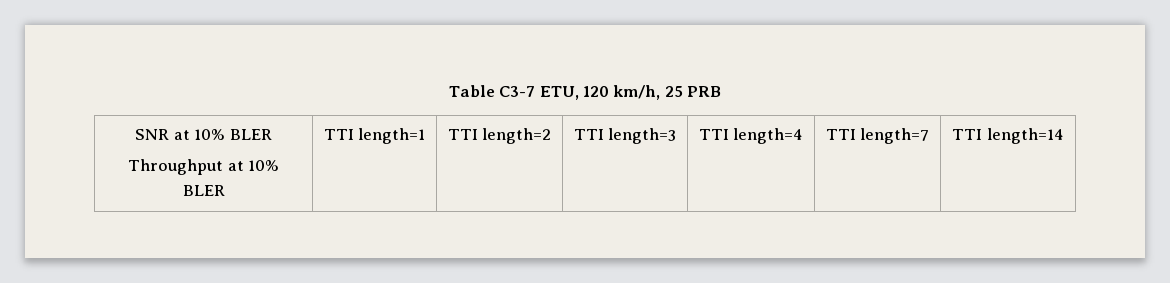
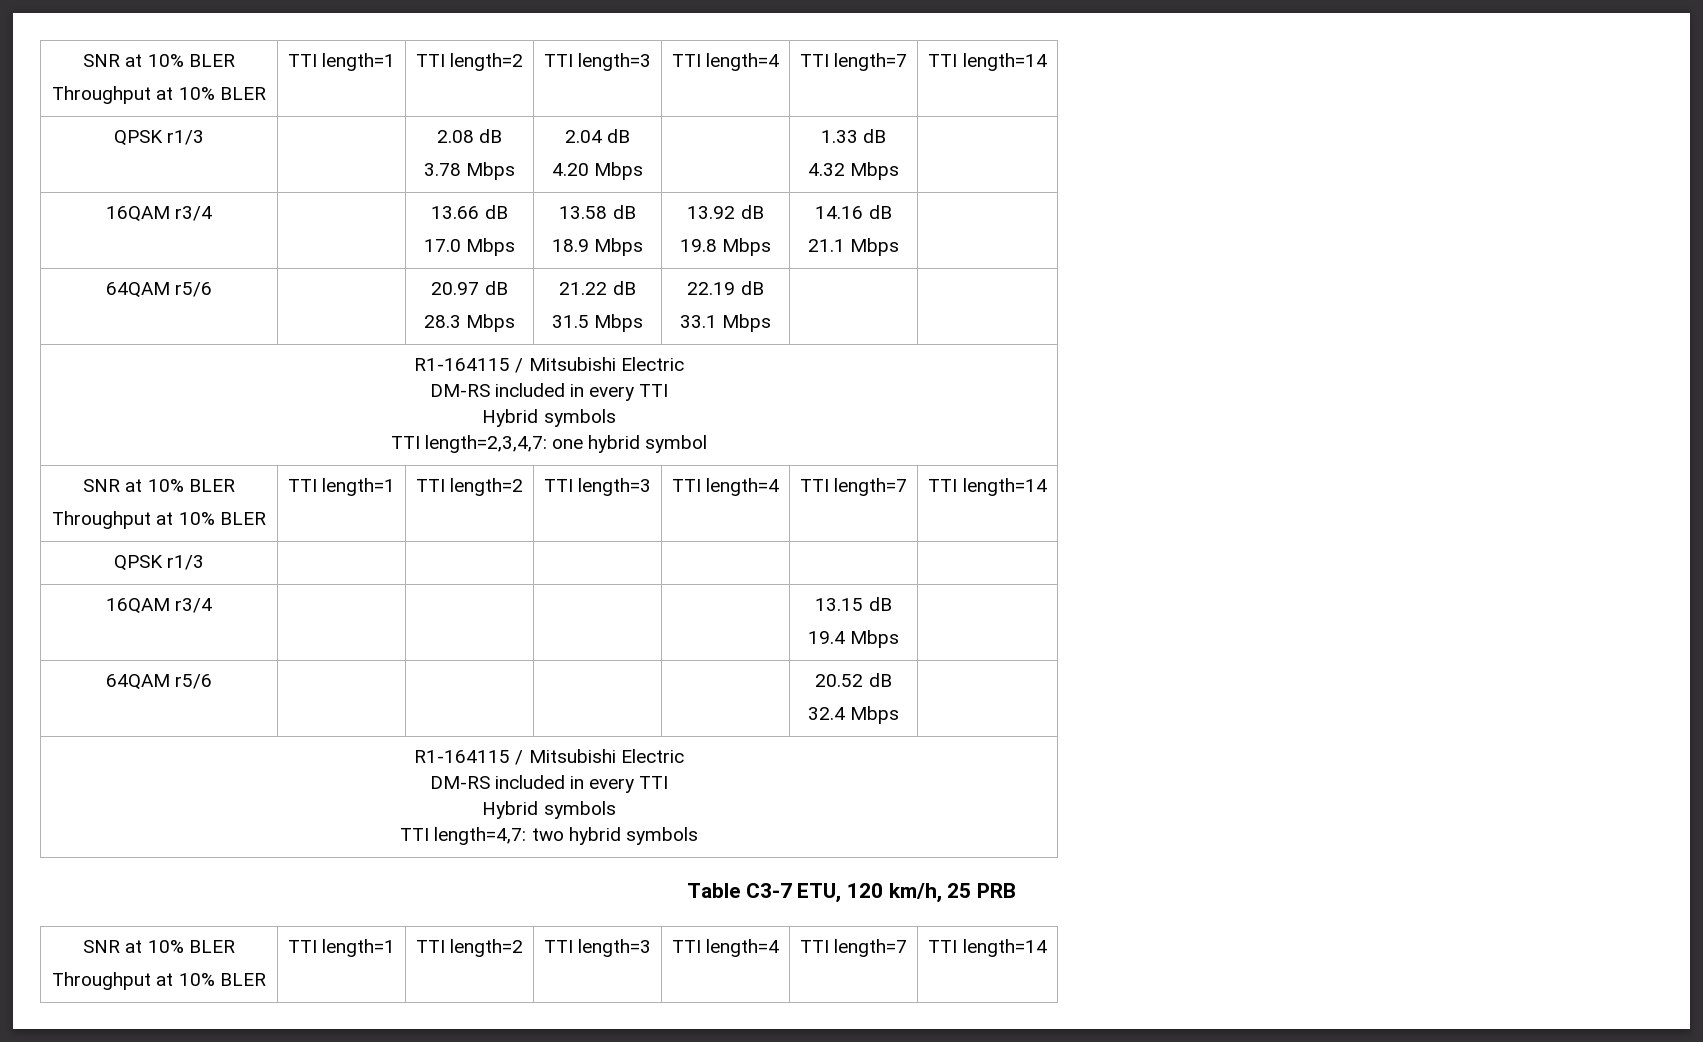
(448, 91) none -> [83,54,235,67] [52,86,266,104] [287,53,396,71] [415,53,524,71] [543,53,652,71] [671,53,780,71] [799,53,908,71] [928,53,1047,71] [113,130,205,146] [436,129,503,143] [423,162,516,180] [564,129,631,143] [551,162,644,180] [820,129,887,143] [807,162,900,180] [105,206,213,222] [431,205,508,219] [423,238,516,256] [559,205,636,219] [551,238,644,256] [687,205,764,219] [679,238,772,256] [815,205,892,219] [807,238,900,256] [105,282,213,298] [431,281,508,295] [423,314,516,332] [559,281,636,295] [551,314,644,332] [687,281,764,295] [679,314,772,332] [414,357,684,373] [429,383,669,401] [482,409,616,427] [390,435,708,453] [83,479,235,492] [52,511,266,529] [287,478,396,496] [415,478,524,496] [543,478,652,496] [671,478,780,496] [799,478,908,496] [928,478,1047,496] [113,555,205,571] [105,598,213,614] [815,597,892,611] [807,630,900,648] [105,674,213,690] [815,673,892,687] [807,706,900,724] [414,749,684,765] [429,775,669,793] [482,801,616,819] [400,827,698,845] SNR at 10% BLER // Throughput at 10% BLER | TTI length=1 | TTI length=2 | TTI length=3 | TTI length=4 | TTI length=7 | TTI length=14 // QPSK r1/3 | | 2.08 dB // 3.78 Mbps | 2.04 dB // 4.20 Mbps | | 1.33 dB // 4.32 Mbps | // 16QAM r3/4 | | 13.66 dB // 17.0 Mbps | 13.58 dB // 18.9 Mbps | 13.92 dB // 19.8 Mbps | 14.16 dB // 21.1 Mbps | // 64QAM r5/6 | | 20.97 dB // 28.3 Mbps | 21.22 dB // 31.5 Mbps | 22.19 dB // 33.1 Mbps | | // R1-164115 / Mitsubishi Electric // DM-RS included in every TTI // Hybrid symbols // TTI length=2,3,4,7: one hybrid symbol // SNR at 10% BLER // Throughput at 10% BLER | TTI length=1 | TTI length=2 | TTI length=3 | TTI length=4 | TTI length=7 | TTI length=14 // QPSK r1/3 | | | | | | // 16QAM r3/4 | | | | | 13.15 dB // 19.4 Mbps | // 64QAM r5/6 | | | | | 20.52 dB // 32.4 Mbps | // R1-164115 / Mitsubishi Electric // DM-RS included in every TTI // Hybrid symbols // TTI length=4,7: two hybrid symbols //

